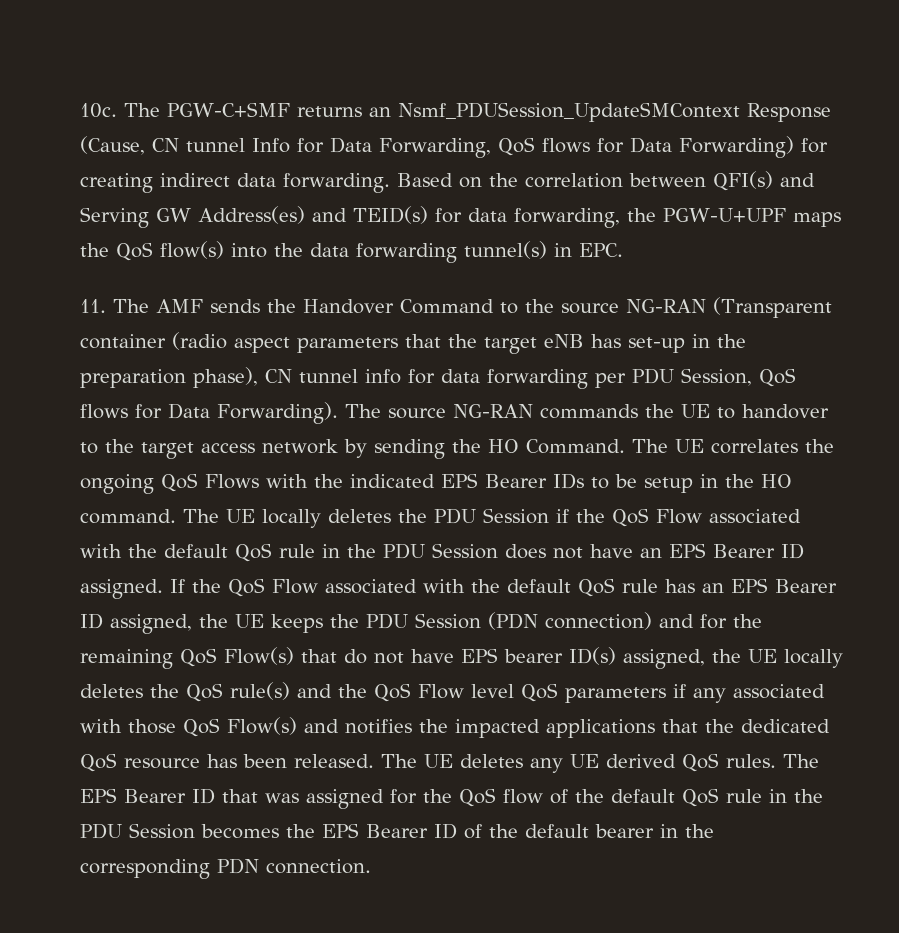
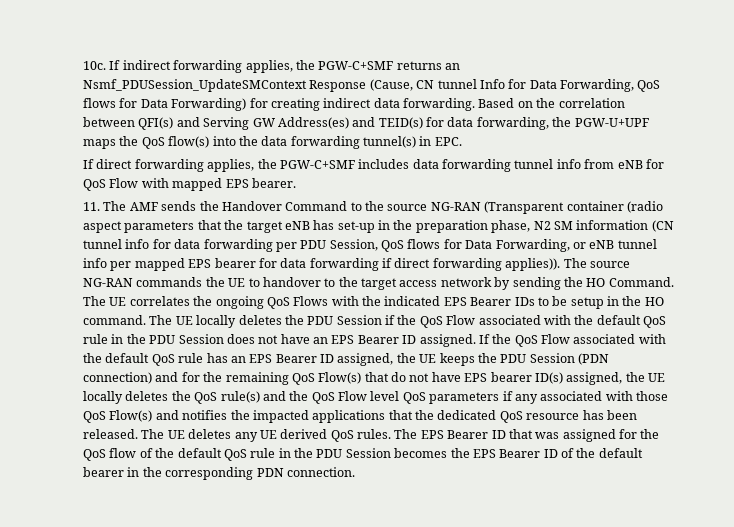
[123,103,160,117] The -> [109,60,315,73] If indirect forwarding applies, the
(623, 250) none -> [83,159,664,172] [83,178,296,191] // If direct forwarding applies, the PGW-C+SMF includes data forwarding tunnel info from eNB for QoS Flow with mapped EPS bearer.
[192,367,292,388] phase), CN -> [491,220,674,233] phase, N2 SM information (CN
[216,402,338,424] Forwarding). -> [495,239,657,252] [83,258,561,271] Forwarding, or eNB tunnel info per mapped EPS bearer for data forwarding if direct forwarding applies)).

